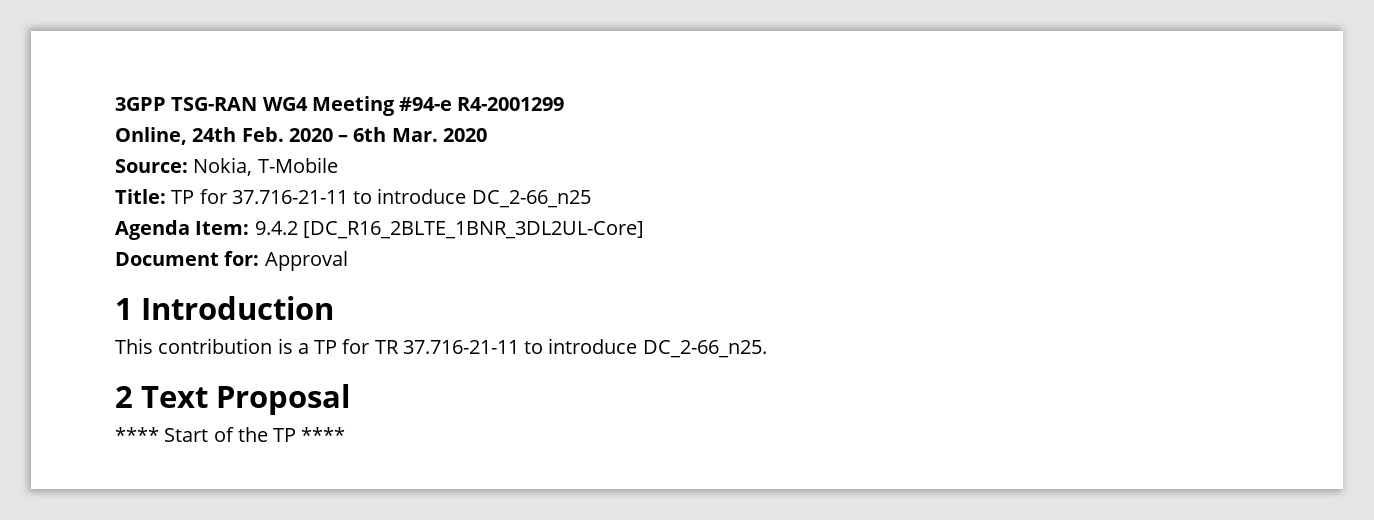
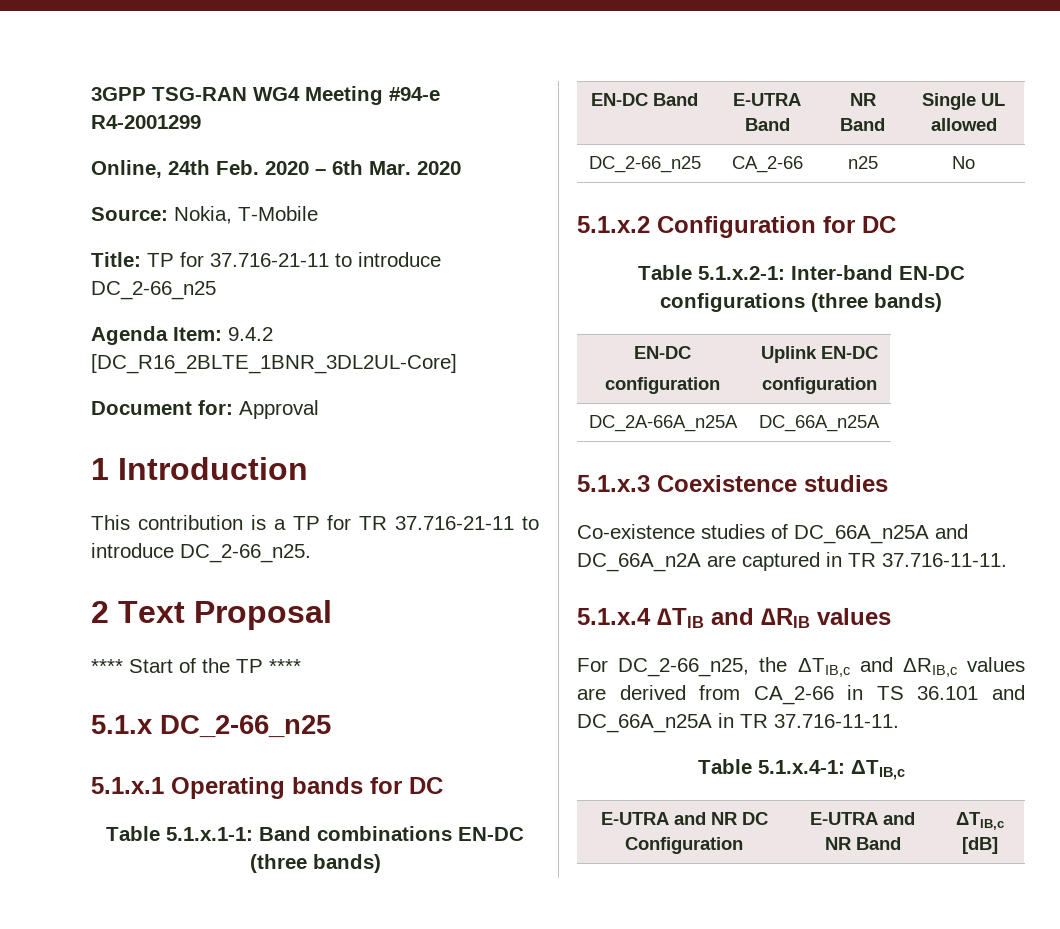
(346, 434) none -> [91,715,331,738] [91,777,443,799] [106,826,524,841] [249,854,381,873] [591,93,698,106] [733,93,801,106] [744,118,790,131] [849,93,876,106] [840,118,885,131] [922,93,1005,110] [930,118,997,131] [588,156,701,173] [731,156,803,173] [847,156,878,169] [952,156,975,169] [577,216,896,238] [637,265,965,280] [660,293,942,312] [634,346,691,359] [605,377,720,394] [760,346,878,363] [761,377,877,394] [588,415,738,432] [759,415,880,432] [577,475,888,492] [577,524,968,544] [577,552,1007,572] [577,608,891,628] [577,657,1025,677] [577,685,1025,705] [577,713,899,733] [697,759,905,780] [600,812,768,825] [625,837,743,854] [810,812,915,825] [824,837,901,850] [955,812,1004,830] [961,837,998,854] // 5.1.x DC_2-66_n25 // 5.1.x.1 Operating bands for DC // Table 5.1.x.1-1: Band combinations EN-DC (three bands) // EN-DC Band | E-UTRA Band | NR Band | Single UL allowed // DC_2-66_n25 | CA_2-66 | n25 | No // 5.1.x.2 Configuration for DC // Table 5.1.x.2-1: Inter-band EN-DC configurations (three bands) // EN-DC // configuration | Uplink EN-DC // configuration // DC_2A-66A_n25A | DC_66A_n25A // 5.1.x.3 Coexistence studies // Co-existence studies of DC_66A_n25A and DC_66A_n2A are captured in TR 37.716-11-11. // 5.1.x.4 ∆TIB and ∆RIB values // For DC_2-66_n25, the ΔTIB,c and ΔRIB,c values are derived from CA_2-66 in TS 36.101 and DC_66A_n25A in TR 37.716-11-11. // Table 5.1.x.4-1: ΔTIB,c // E-UTRA and NR DC Configuration | E-UTRA and NR Band | ΔTIB,c [dB]

